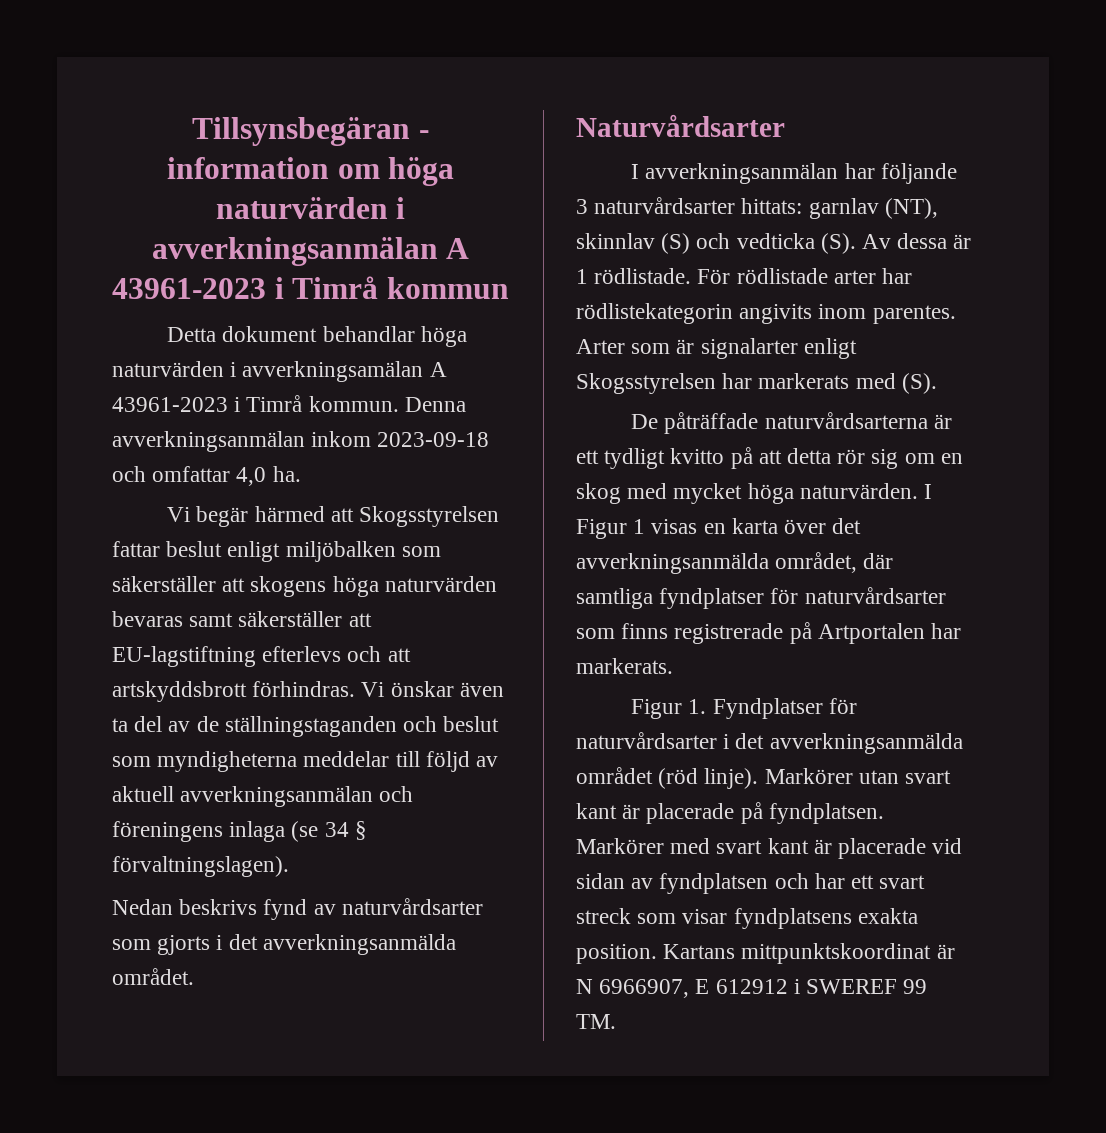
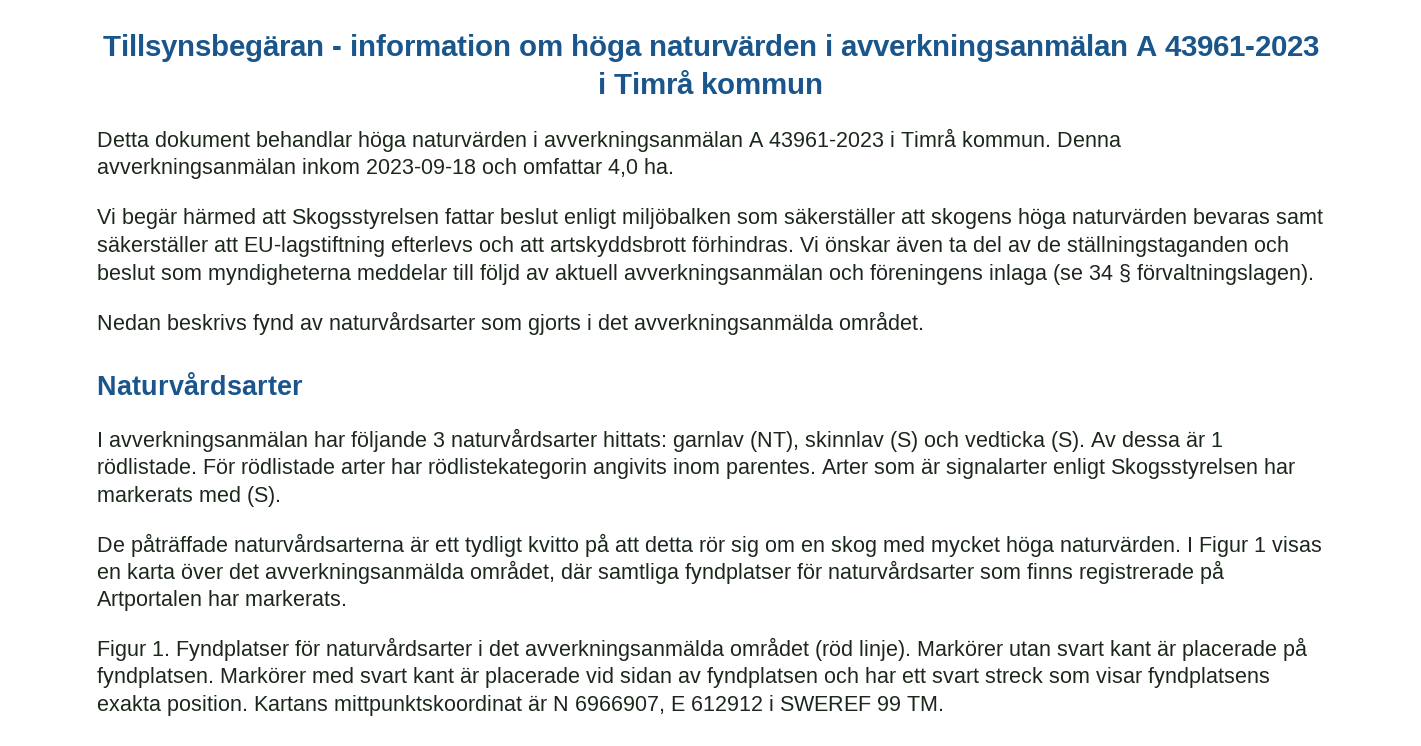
[242,361,424,382] avverkningsamälan -> [544,131,743,152] avverkningsanmälan

